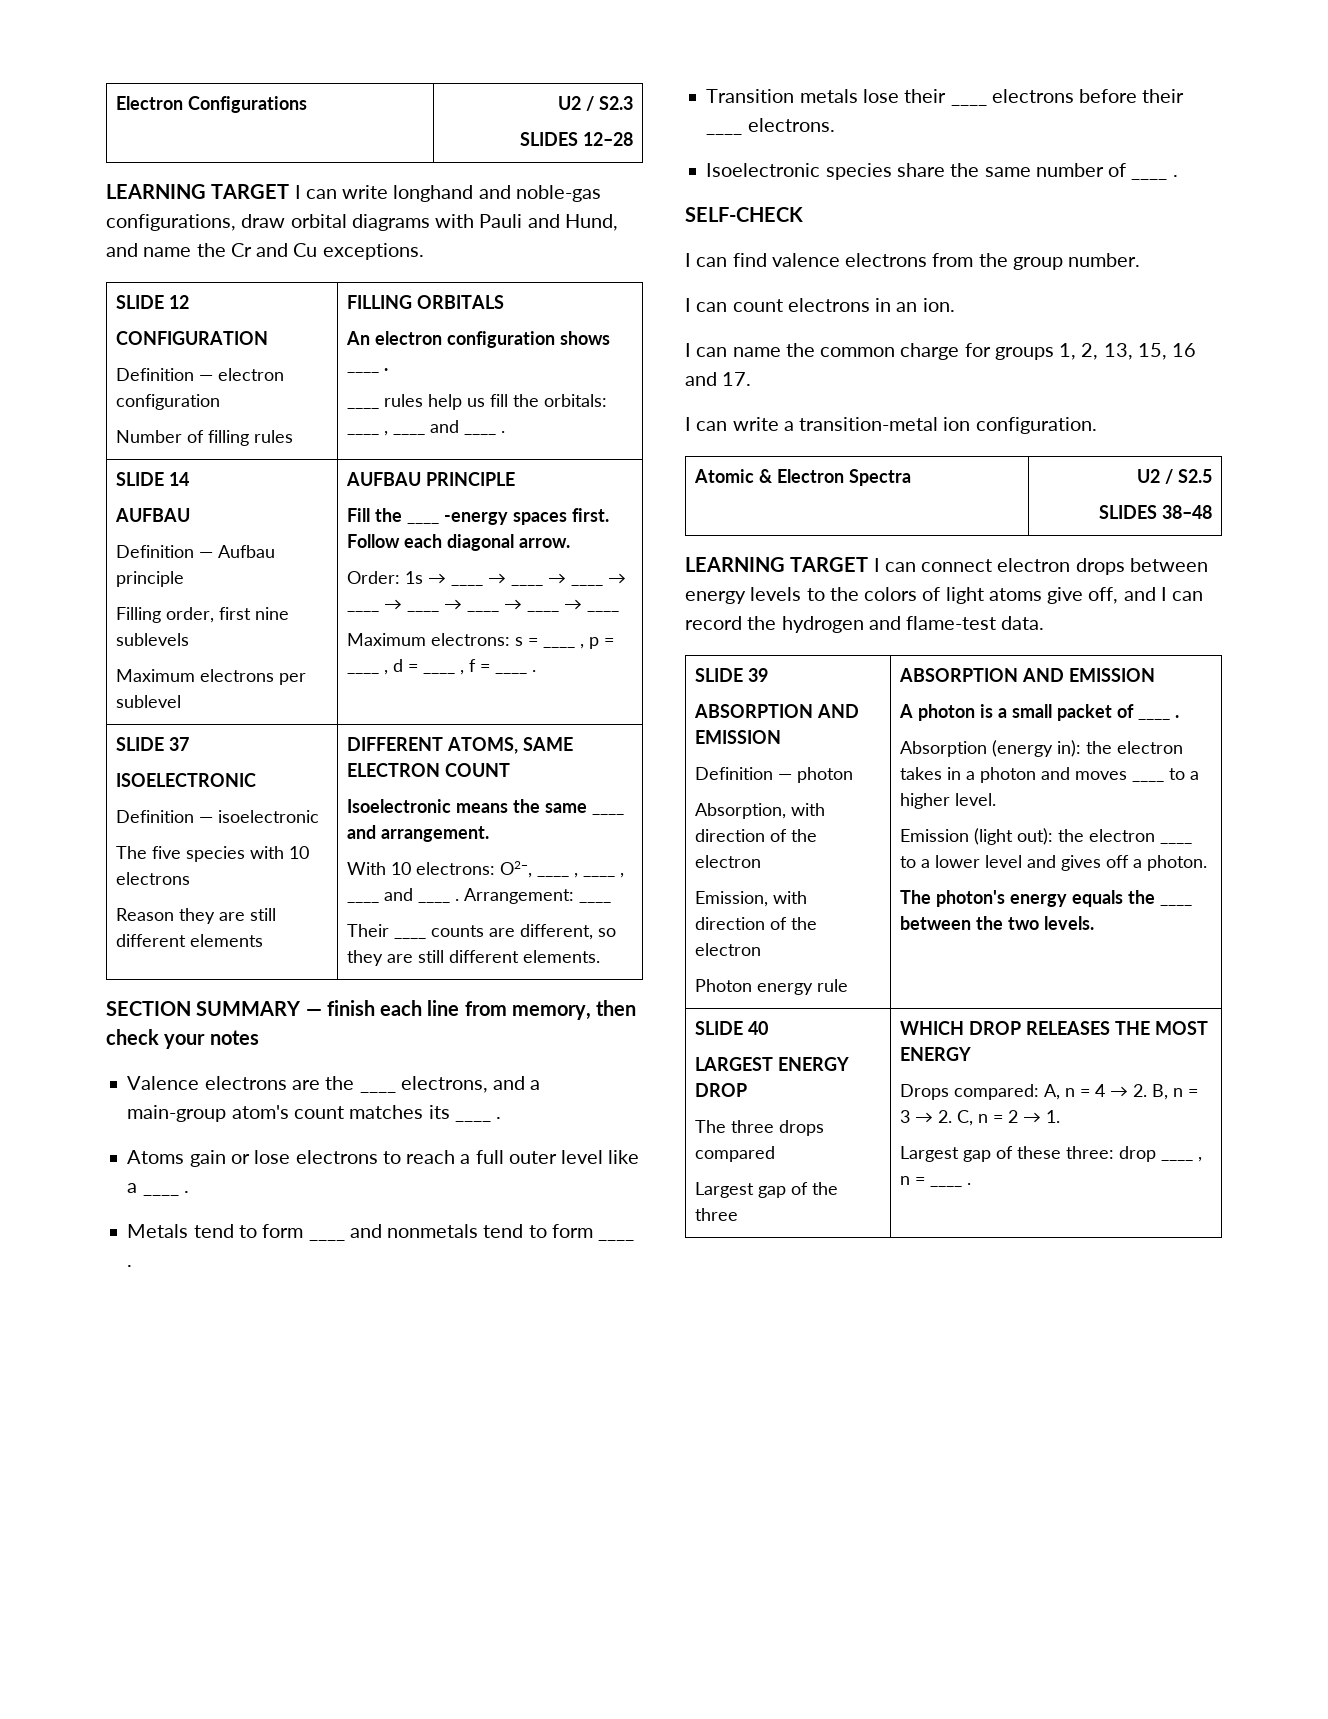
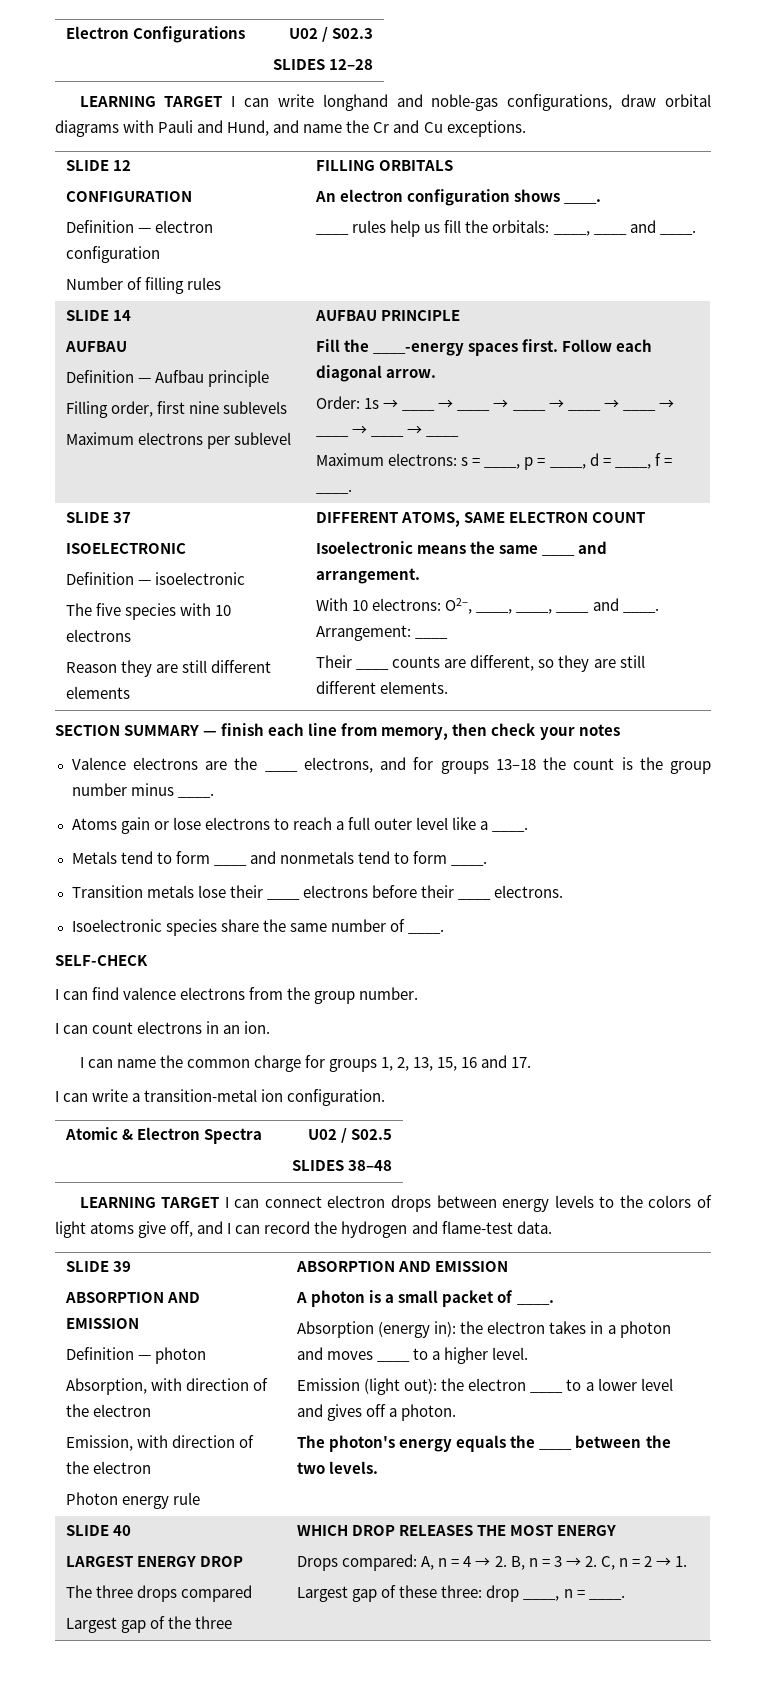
[557,96,633,111] U2 / S2.3 -> [288,27,373,42] U02 / S02.3
[347,371,380,373] [384,368,389,371] ____ . -> [564,199,602,204] ____.
[347,431,426,436] [430,420,460,433] [464,433,497,435] [501,431,506,433] ____ , ____ and ____ . -> [553,231,627,236] [629,220,696,235] ____, ____ and ____.
[407,512,509,525] ____ -energy -> [373,343,465,356] ____-energy
[543,637,615,649] [347,659,419,675] [423,659,491,675] [495,672,528,674] [532,670,537,672] ____ , p = ____ , d = ____ , f = ____ . -> [484,453,672,470] [316,489,353,494] ____, p = ____, d = ____, f = ____.
[537,873,625,878] [347,901,380,903] [384,888,414,901] [418,901,451,903] [455,899,460,901] ____ , ____ , ____ and ____ . -> [476,609,590,614] [592,598,659,613] ____, ____, ____ and ____.
[530,1080,541,1090] [127,1105,450,1122] [454,1119,491,1122] [496,1117,502,1119] a main-group atom's count matches its ____ . -> [413,757,711,774] [71,783,214,798] for groups 13–18 the count is the group number minus ____.
[142,1193,179,1196] [183,1191,189,1193] ____ . -> [492,827,529,832] ____.
[598,1238,635,1241] [127,1265,133,1267] ____ . -> [451,861,488,866] ____.
[1131,177,1168,180] [1172,175,1178,177] ____ . -> [407,929,444,934] ____.
[1136,469,1212,484] U2 / S2.5 -> [307,1128,392,1143] U02 / S02.5
[1138,718,1171,720] [1175,715,1180,718] ____ . -> [516,1300,554,1305] ____.
[1161,1157,1203,1162] [900,1176,926,1185] [930,1185,963,1187] [967,1183,972,1185] ____ , n = ____ . -> [523,1589,625,1601] ____, n = ____.

